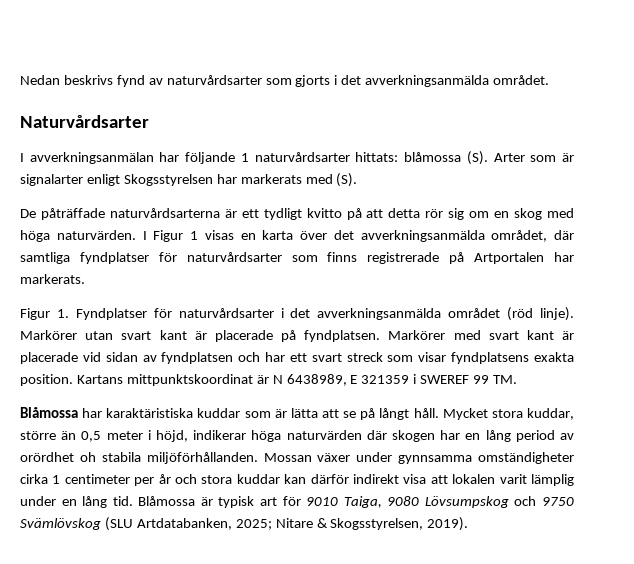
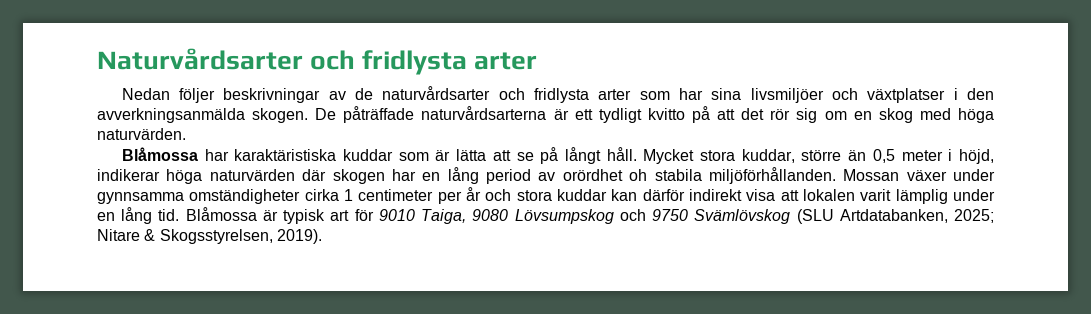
[20,75,550,87] [20,115,149,128] [20,151,575,165] [20,173,358,187] Nedan beskrivs fynd av naturvårdsarter som gjorts i det avverkningsanmälda området. // Naturvårdsarter // I avverkningsanmälan har följande 1 naturvårdsarter hittats: blåmossa (S). Arter som är signalarter enligt Skogsstyrelsen har markerats med (S). // -> [97,48,538,75] [121,86,994,103] [97,108,309,123] Naturvårdsarter och fridlysta arter // Nedan följer beskrivningar av de naturvårdsarter och fridlysta arter som har sina livsmiljöer och växtplatser i den avverkningsanmälda skogen.
[388,208,421,218] detta -> [741,108,765,120] det
[142,230,574,242] [20,252,575,264] [20,274,85,284] [20,307,574,321] [20,330,574,342] [20,352,575,364] [20,374,518,386] I Figur 1 visas en karta över det avverkningsanmälda området, där samtliga fyndplatser för naturvårdsarter som finns registrerade på Artportalen har markerats. // Figur 1. Fyndplatser för naturvårdsarter i det avverkningsanmälda området (röd linje). Markörer utan svart kant är placerade på fyndplatsen. Markörer med svart kant är placerade vid sidan av fyndplatsen och har ett svart streck som visar fyndplatsens exakta position. Kartans mittpunktskoordinat är N 6438989, E 321359 i SWEREF 99 TM. -> (186, 134) none

